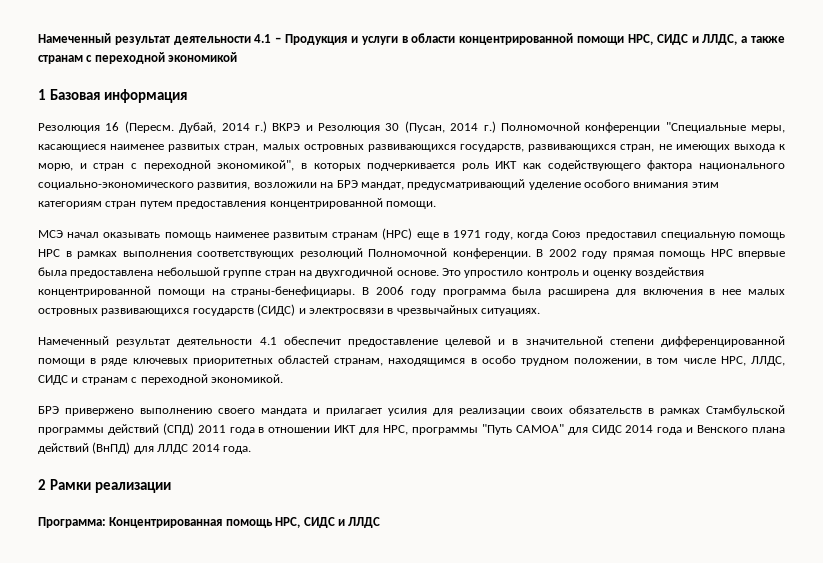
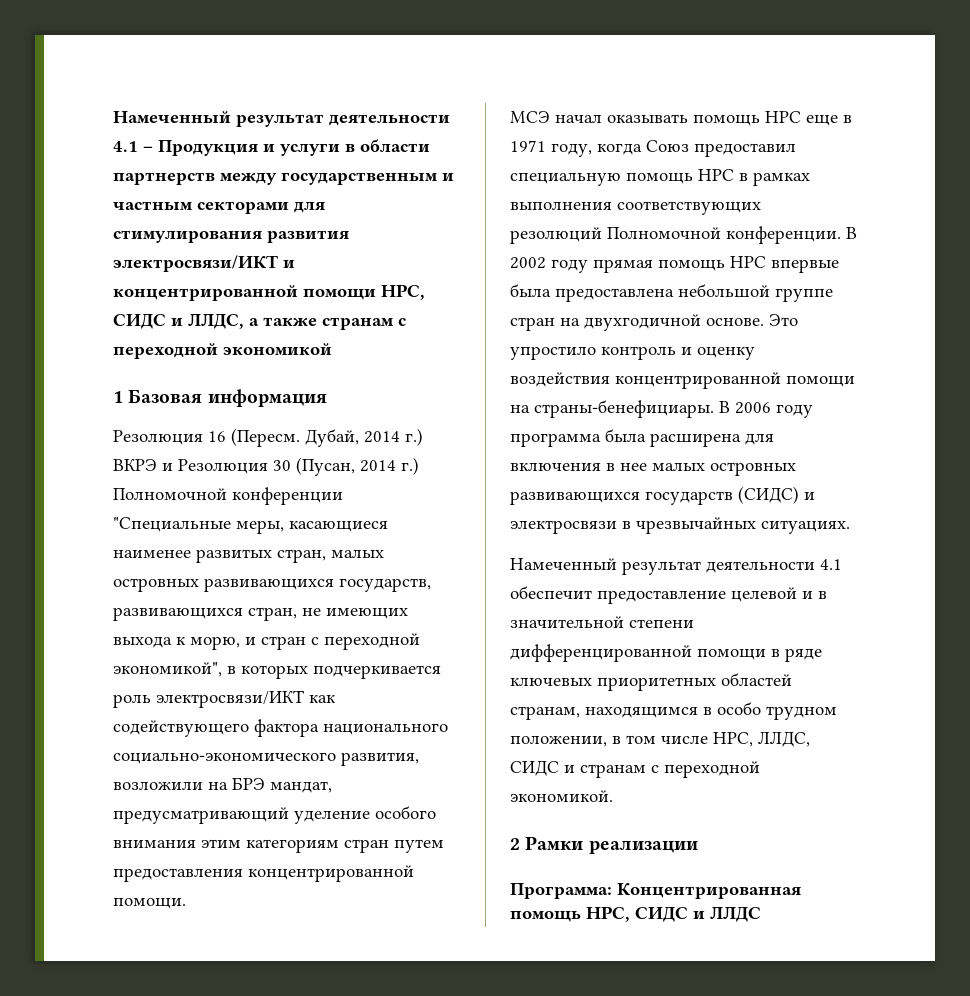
(456, 38) none -> [113,172,454,185] [113,201,326,214] [113,230,350,243] [113,255,295,272] партнерств между государственным и частным секторами для стимулирования развития электросвязи/ИКТ и
[495,161,518,169] ИКТ -> [156,690,304,708] электросвязи/ИКТ
[214,228,413,240] наименее развитым странам (НРС) -> [765,111,801,123] НРС
[38,405,785,416] [38,423,786,435] [38,442,251,454] // БРЭ привержено выполнению своего мандата и прилагает усилия для реализации своих обязательств в рамках Стамбульской программы действий (СПД) 2011 года в отношении ИКТ для НРС, программы "Путь САМОА" для СИДС 2014 года и Венского плана действий (ВнПД) для ЛЛДС 2014 года. -> (613, 796) none

